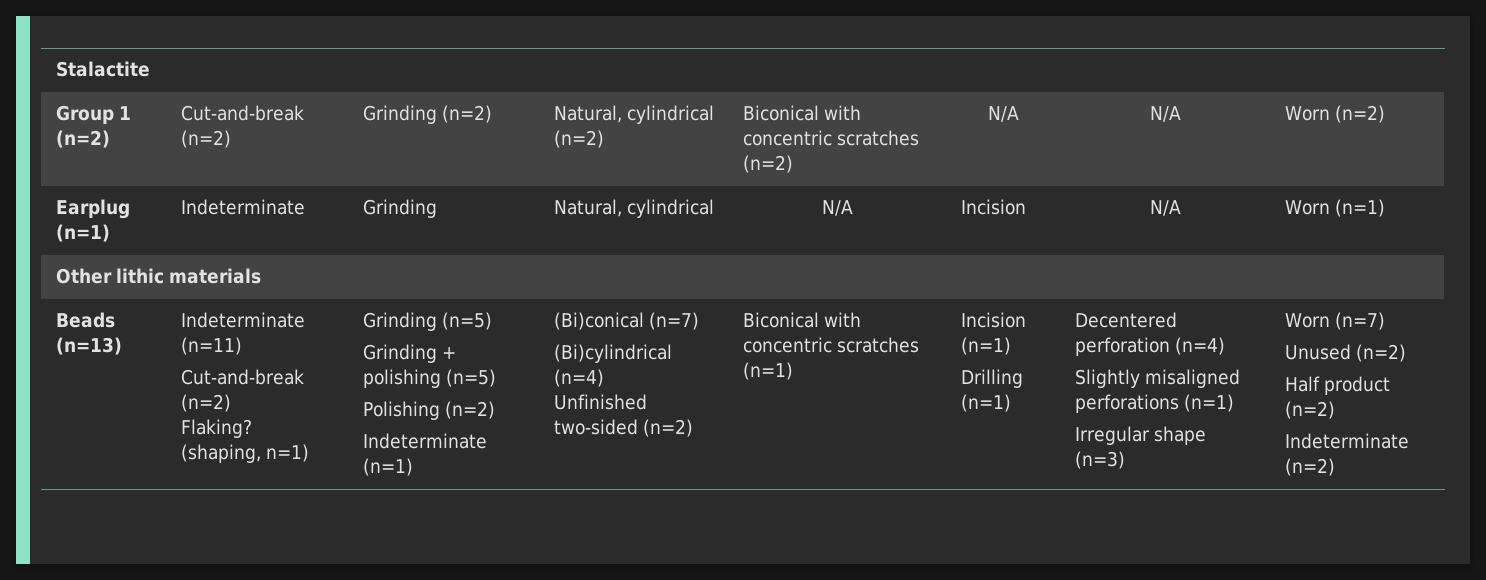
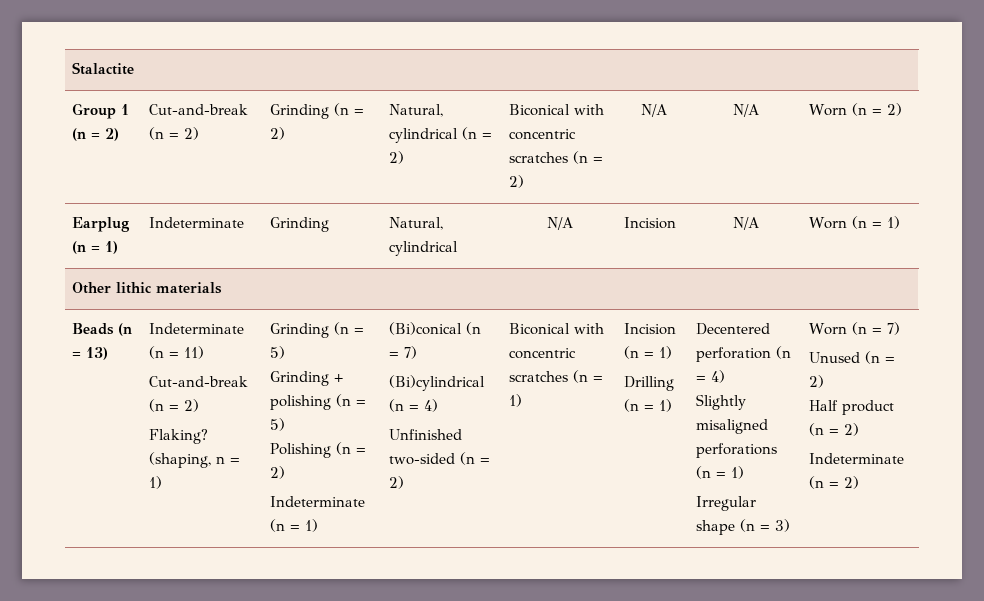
[55,130,110,148] [180,105,304,121] [180,130,231,148] [362,105,492,124] [553,105,714,124] [553,130,604,148] [742,105,861,121] [742,130,919,146] [742,155,793,173] (n=2) | Cut-and-break (n=2) | Grinding (n=2) | Natural, cylindrical (n=2) | Biconical with concentric scratches (n=2) -> [72,128,120,141] [149,104,249,115] [149,127,200,140] [270,103,365,119] [270,127,286,140] [389,104,444,117] [389,127,493,143] [389,151,405,164] [509,104,605,116] [509,129,577,140] [509,151,604,164] [509,175,525,188] (n = 2) | Cut-and-break (n = 2) | Grinding (n = 2) | Natural, cylindrical (n = 2) | Biconical with concentric scratches (n = 2)
[1334,105,1385,123] [55,199,130,219] [55,224,110,242] (n=2) // Earplug (n=1) -> [852,103,903,116] [72,217,131,232] [72,241,119,254] (n = 2) // Earplug (n = 1)
[1334,199,1385,217] (n=1) -> [852,216,901,229] (n = 1)
[55,337,122,355] [180,312,305,328] [180,337,242,355] [180,369,304,385] [180,394,231,412] [180,419,252,438] [180,444,309,463] [362,312,492,331] [362,344,456,363] [362,369,496,388] [362,401,495,420] [362,433,487,449] [362,458,413,476] [553,312,699,330] [553,344,672,363] [553,369,604,387] (n=13) | Indeterminate (n=11) // Cut-and-break (n=2) // Flaking? (shaping, n=1) | Grinding (n=5) // Grinding + polishing (n=5) // Polishing (n=2) // Indeterminate (n=1) | (Bi)conical (n=7) // (Bi)cylindrical (n=4) -> [118,323,133,336] [72,347,109,360] [149,323,245,334] [149,346,205,359] [149,376,249,387] [149,399,200,412] [149,429,209,444] [149,452,241,468] [149,476,163,489] [270,322,365,338] [270,346,286,359] [270,371,344,386] [270,394,367,410] [270,418,286,431] [270,442,367,458] [270,466,286,479] [270,496,366,507] [270,519,319,532] [389,322,482,335] [389,346,418,359] [389,375,486,391] [389,399,439,412] (n = 13) | Indeterminate (n = 11) // Cut-and-break (n = 2) // Flaking? (shaping, n = 1) | Grinding (n = 5) // Grinding + polishing (n = 5) // Polishing (n = 2) // Indeterminate (n = 1) | (Bi)conical (n = 7) // (Bi)cylindrical (n = 4)
[642,419,693,437] [742,312,861,328] [742,337,919,353] [742,362,793,380] [960,312,1026,328] [960,337,1011,355] [960,369,1023,388] [960,394,1011,412] (n=2) | Biconical with concentric scratches (n=1) | Incision (n=1) // Drilling (n=1) -> [460,452,491,465] [389,476,405,489] [509,323,605,335] [509,348,577,359] [509,370,604,383] [509,394,523,407] [624,323,677,335] [624,346,673,359] [624,376,675,391] [624,399,673,412] (n = 2) | Biconical with concentric scratches (n = 1) | Incision (n = 1) // Drilling (n = 1)
[1174,337,1225,355] (n=4) -> [776,346,792,359] [696,370,726,383] (n = 4)
[1183,394,1234,412] (n=1) -> [696,466,745,479] (n = 1)
[1074,451,1125,469] [1284,312,1385,330] [1284,344,1406,362] [1284,376,1390,395] [1284,401,1335,419] [1284,433,1409,449] [1284,458,1335,476] (n=3) | Worn (n=7) // Unused (n=2) // Half product (n=2) // Indeterminate (n=2) -> [740,519,791,532] [809,322,901,335] [809,351,896,364] [809,375,825,388] [809,400,895,415] [809,423,860,436] [809,453,905,464] [809,476,860,489] (n = 3) | Worn (n = 7) // Unused (n = 2) // Half product (n = 2) // Indeterminate (n = 2)

